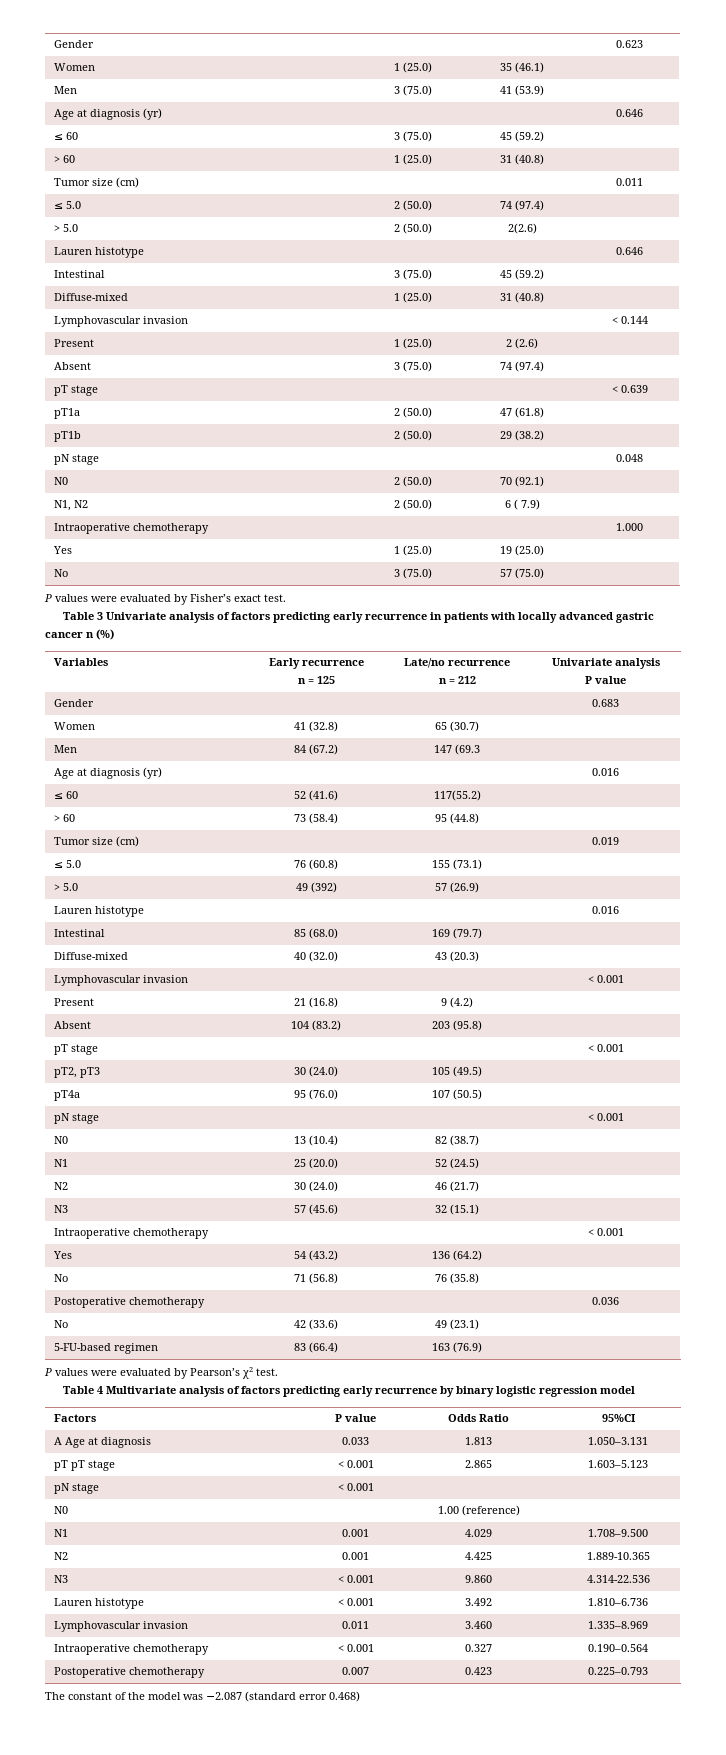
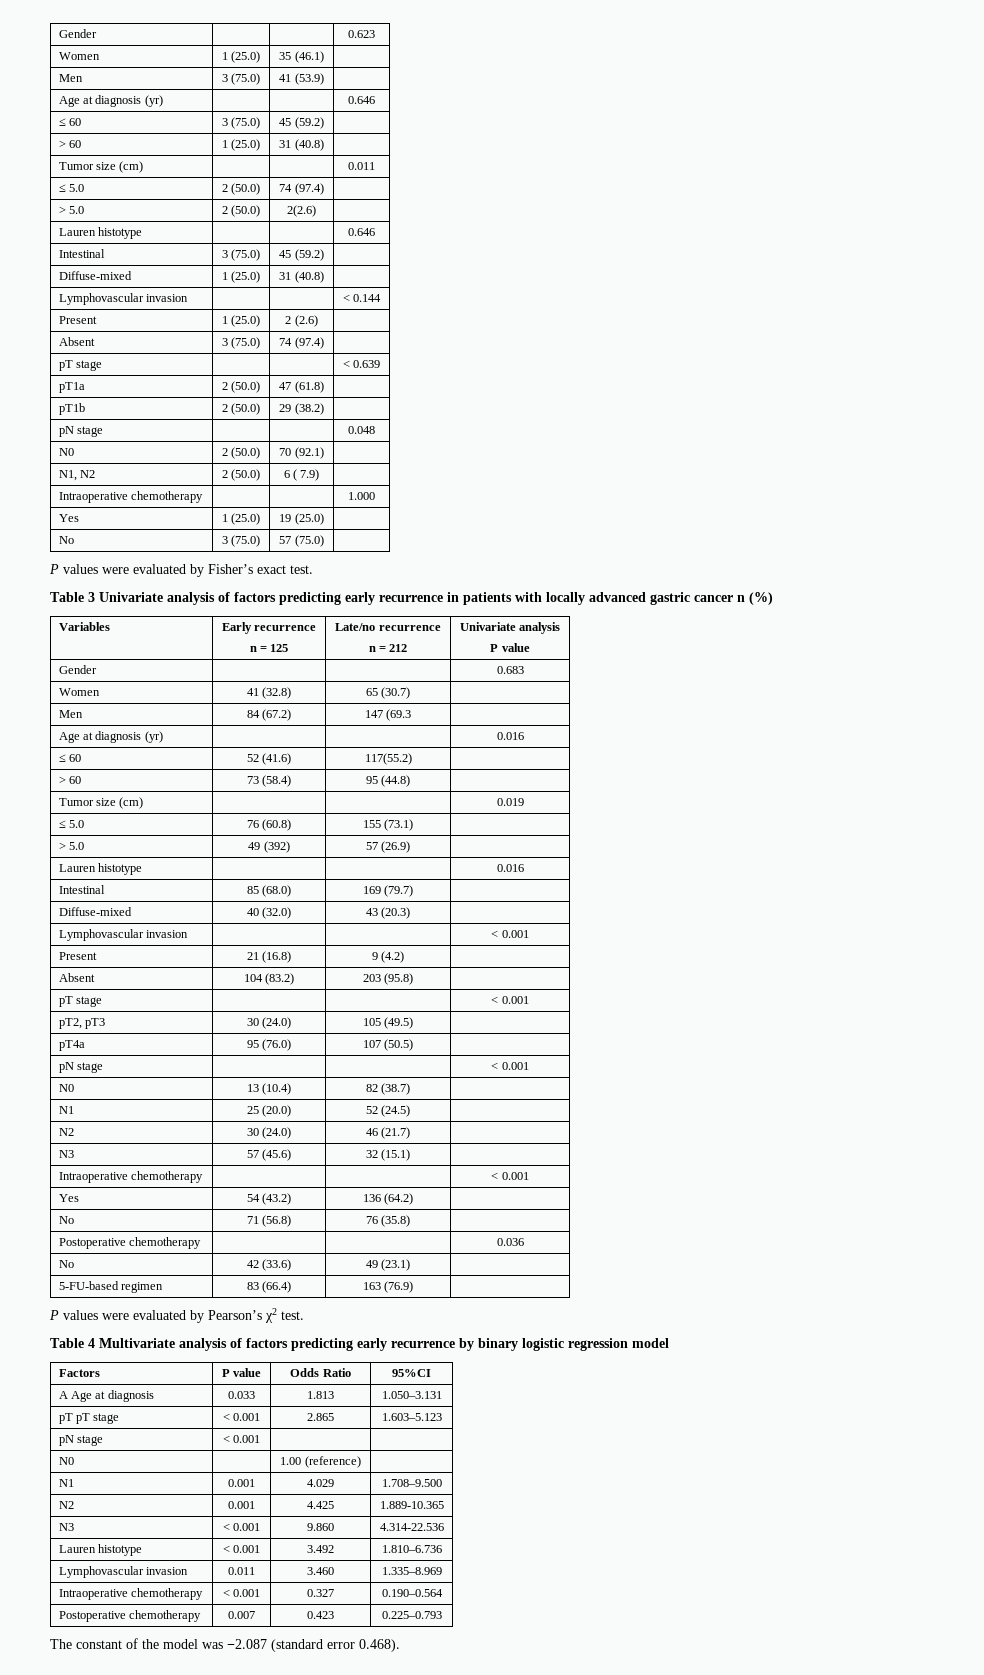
[329,1691,360,1702] 0.468) -> [359,1639,400,1652] 0.468).

